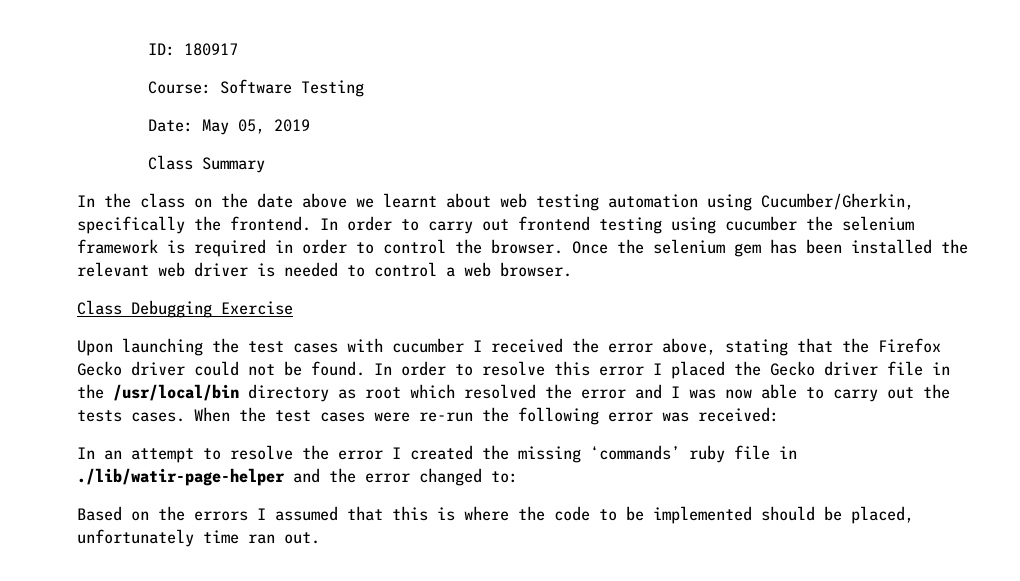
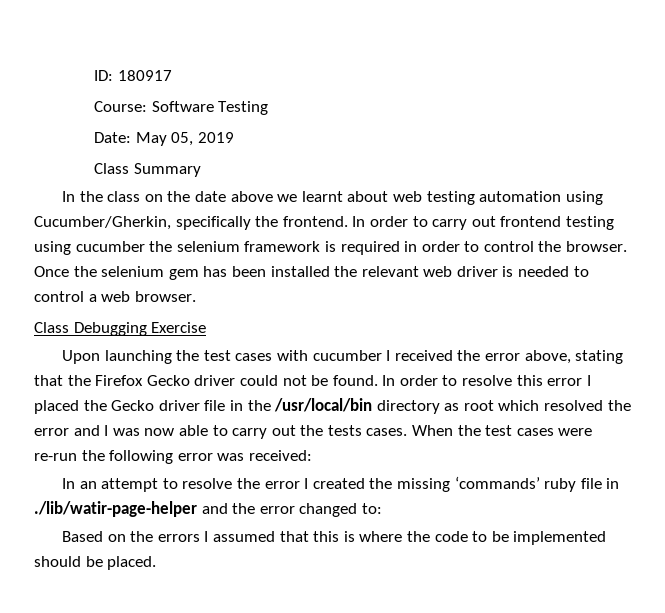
[851,506,914,524] [77,529,320,547] placed, unfortunately time ran out. -> [107,556,157,570] placed.

